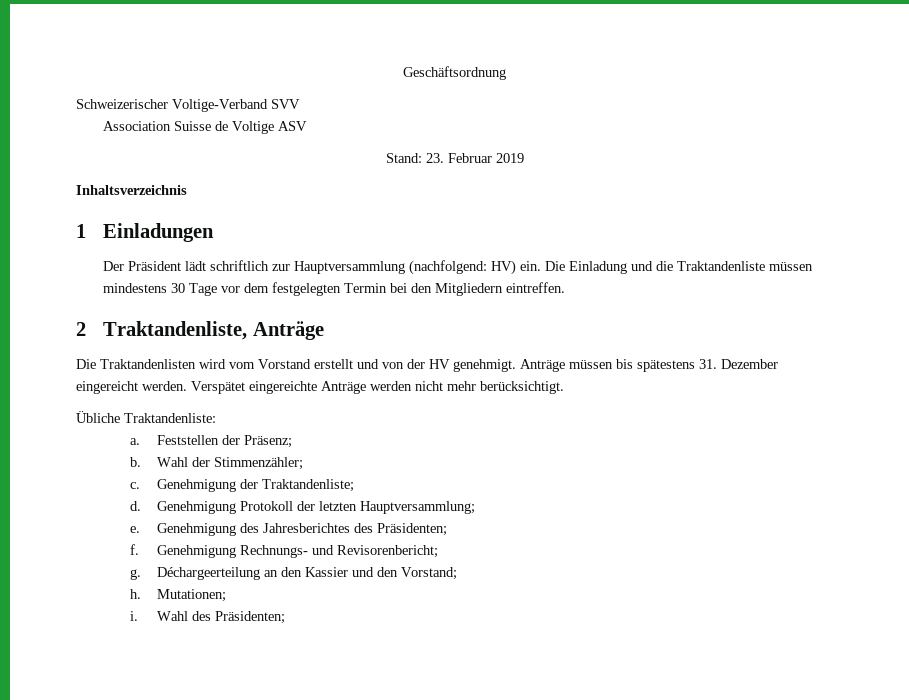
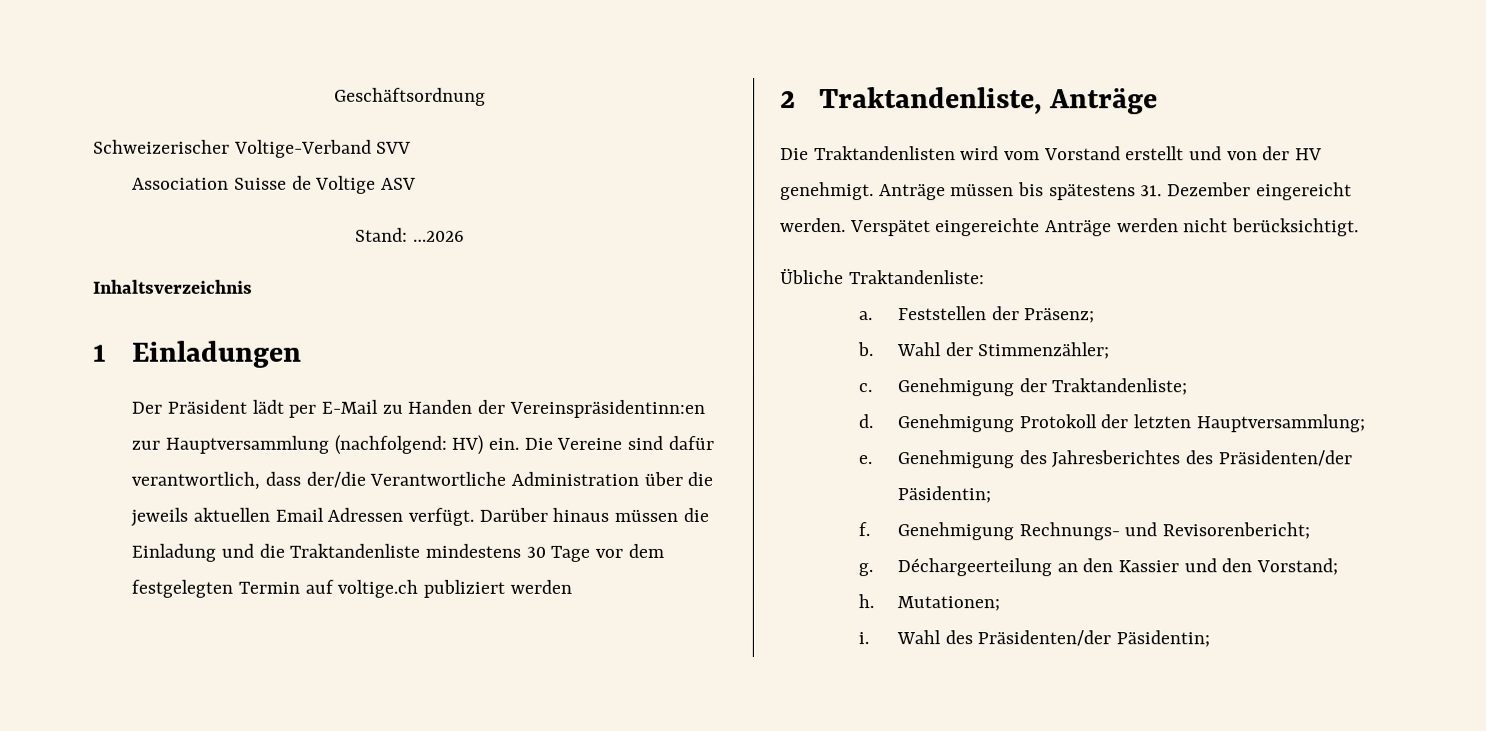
[425,153,524,163] 23. Februar 2019 -> [412,230,465,242] …2026
[210,260,270,271] schriftlich -> [288,399,705,418] per E-Mail zu Handen der Vereinspräsidentinn:en
(566, 266) none -> [556,435,714,450] [131,471,714,490] [130,507,709,527] Vereine sind dafür verantwortlich, dass der/die Verantwortliche Administration über die jeweils aktuellen Email Adressen verfügt. Darüber hinaus müssen die
[769,262,814,271] müssen -> (421, 550) none
[390,282,566,296] bei den Mitgliedern eintreffen. -> [304,579,572,598] auf voltige.ch publiziert werden
[447,381,476,391] mehr -> (1229, 225) none
[377,523,448,536] Präsidenten; -> [1217,450,1352,467] [897,486,992,504] Präsidenten/der Päsidentin;
[215,611,286,624] Präsidenten; -> [977,630,1211,648] Präsidenten/der Päsidentin;

